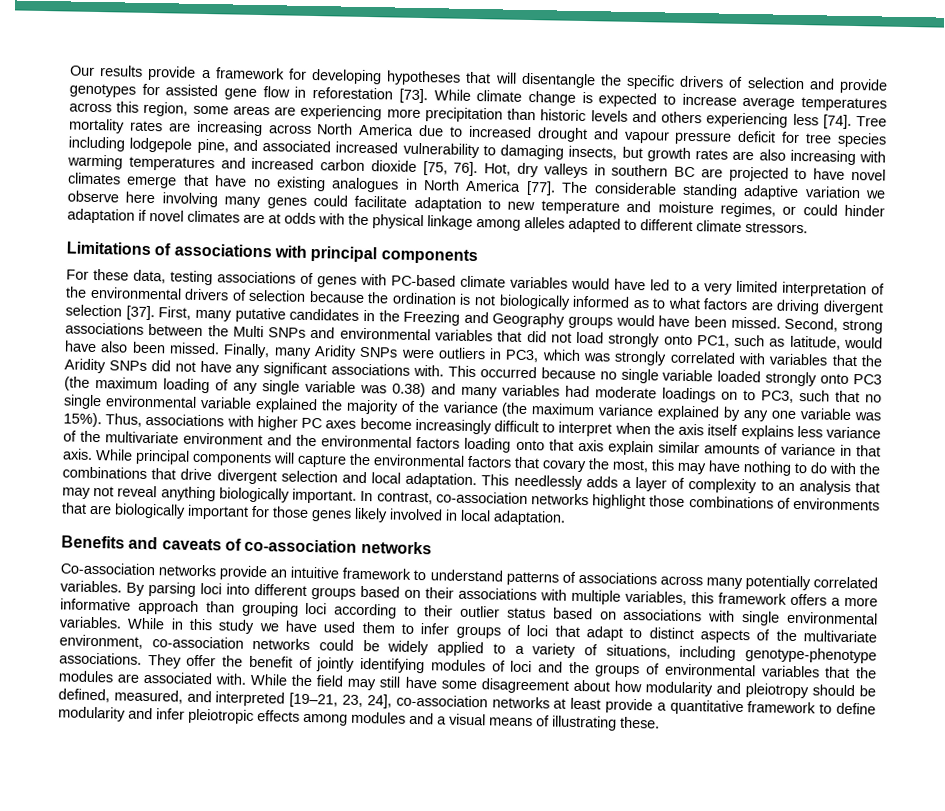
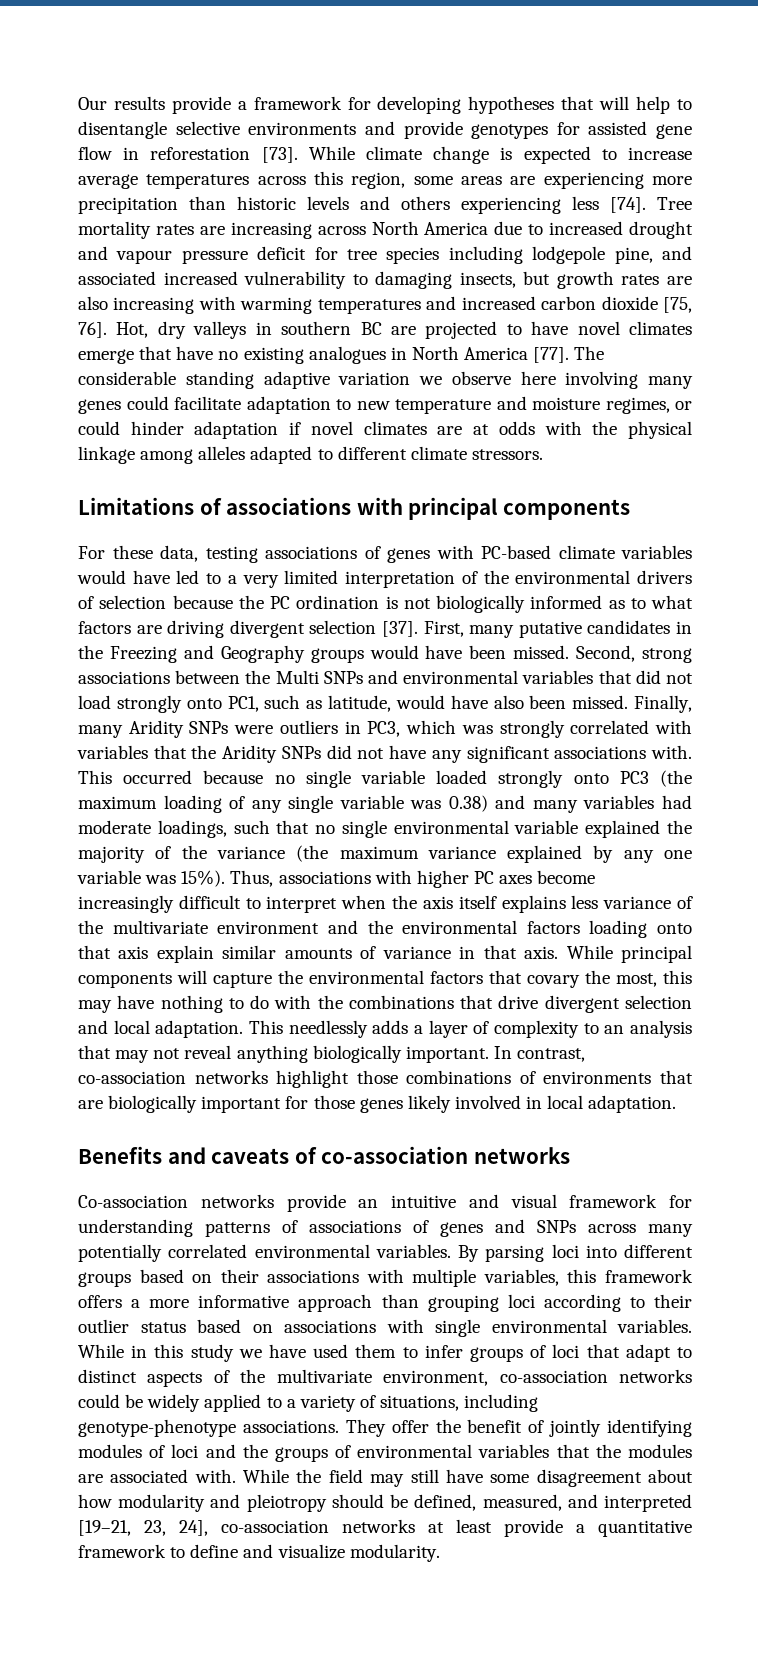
[520,72,805,90] disentangle the specific drivers of selection -> [636,96,692,114] [78,121,357,139] help to disentangle selective environments
(390, 298) none -> [270,596,290,609] PC
[662,387,794,403] loadings on to PC3, -> [157,820,227,838] loadings,
[342,567,657,586] framework to understand patterns of associations -> [468,1194,692,1208] [78,1219,576,1237] and visual framework for understanding patterns of associations of genes and SNPs
(878, 582) none -> [254,1244,370,1258] environmental
[58,706,660,731] modularity and infer pleiotropic effects among modules and a visual means of illustrating these. -> [243,1544,440,1562] and visualize modularity.

